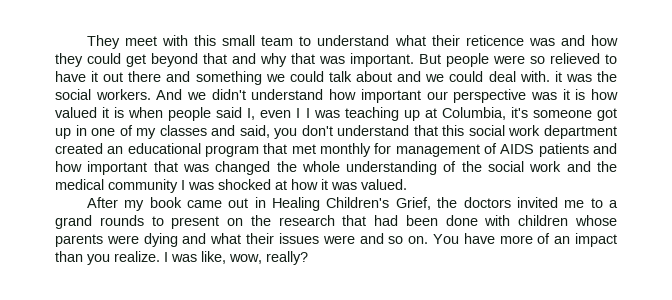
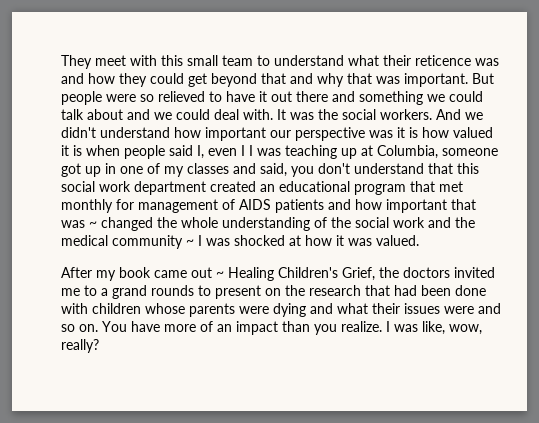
[554,71,562,82] it -> [277,109,286,120] It
[510,107,528,118] it's -> (438, 152) none
(209, 168) none -> [89,221,97,228] ~
(178, 186) none -> [186,239,194,246] ~
[254,197,266,208] in -> [216,271,224,278] ~

